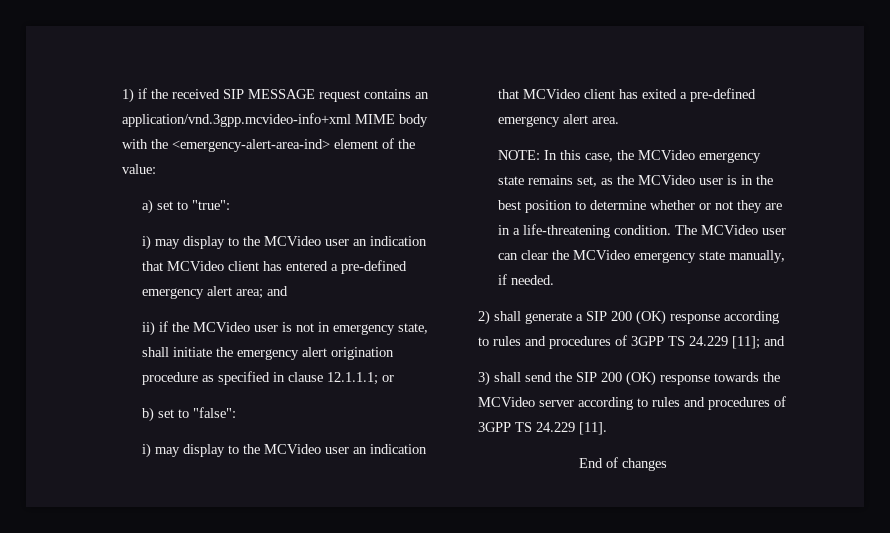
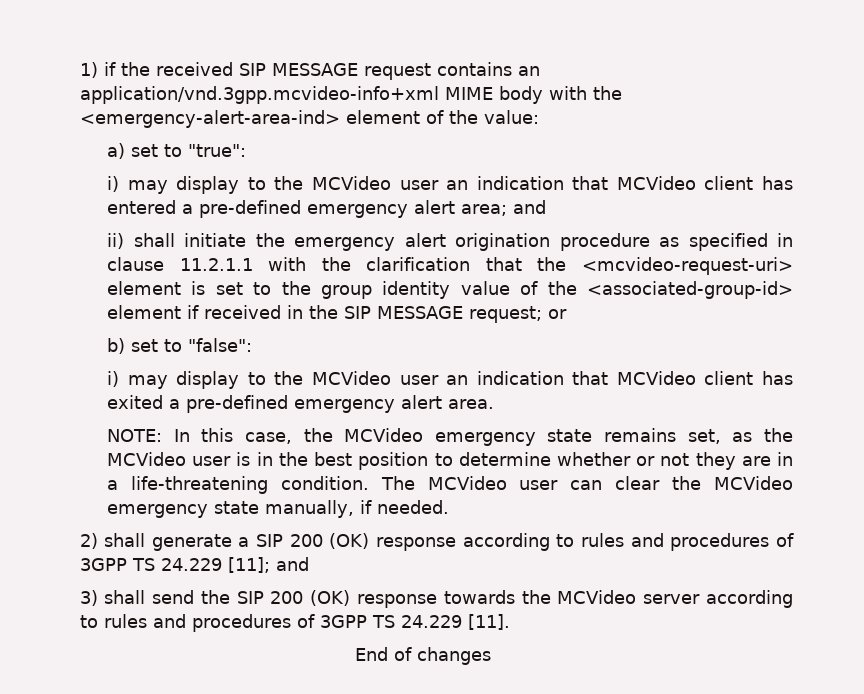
[158,321,428,335] if the MCVideo user is not in emergency state, -> (125, 241) none
[326,372,378,385] 12.1.1.1; -> [179,257,793,275] [107,281,793,299] [107,305,543,323] 11.2.1.1 with the clarification that the <mcvideo-request-uri> element is set to the group identity value of the <associated-group-id> element if received in the SIP MESSAGE request;

